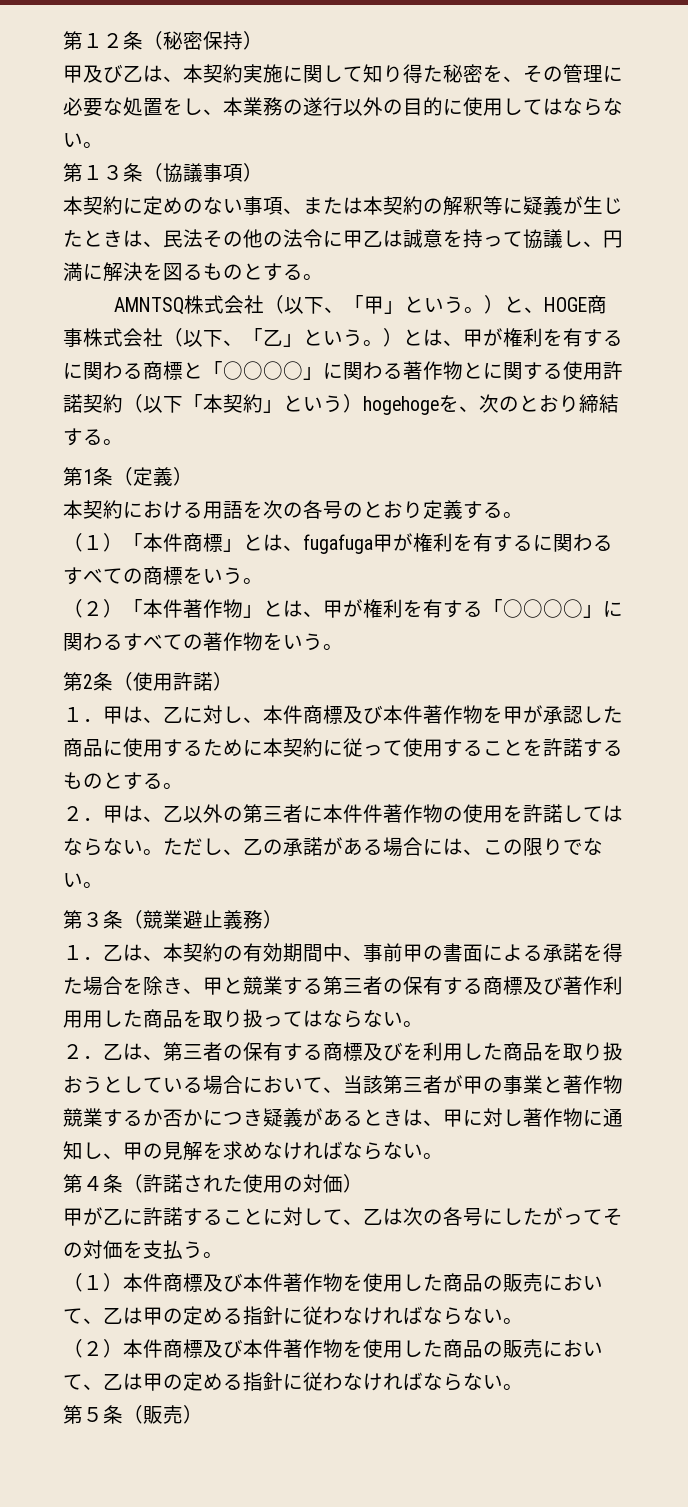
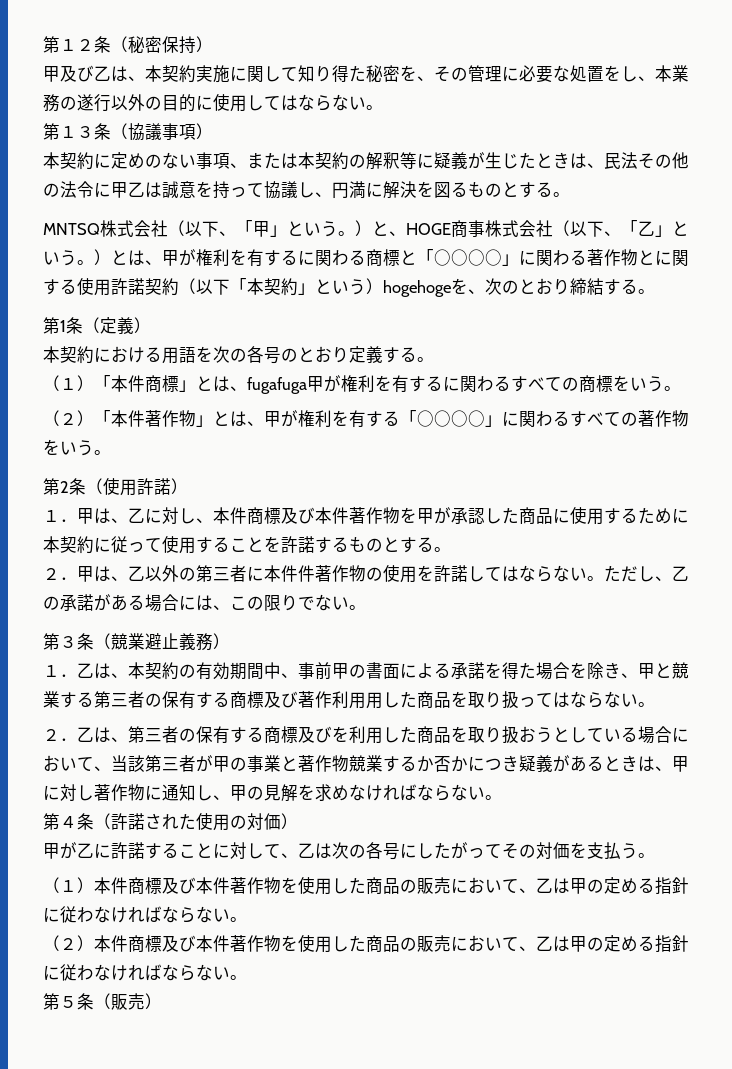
[113,297,184,315] AMNTSQ -> [43,223,100,235] MNTSQ

